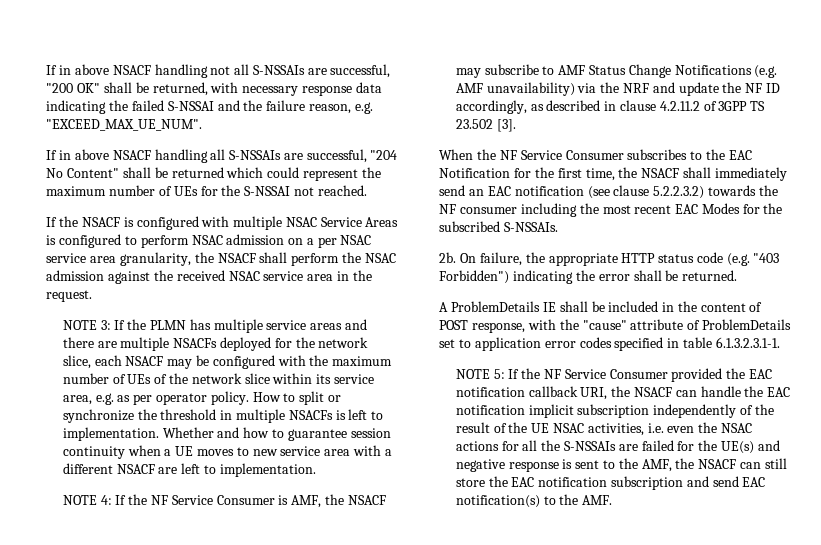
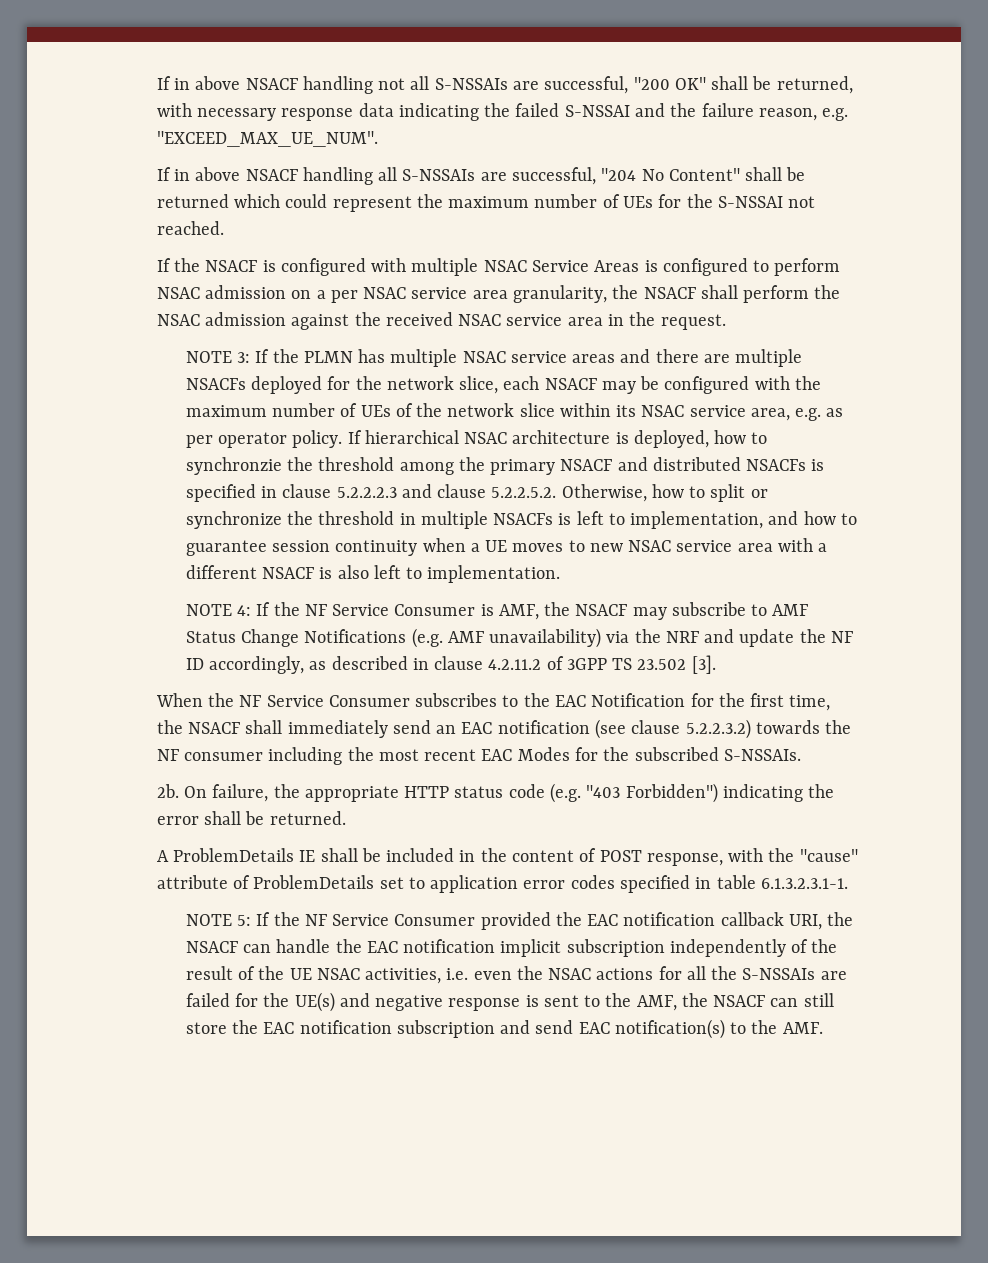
(263, 326) none -> [462,351,506,363] NSAC
(332, 379) none -> [641,405,685,417] NSAC
[252,392,281,402] How -> [347,430,768,448] [185,457,825,475] [185,484,684,502] If hierarchical NSAC architecture is deployed, how to synchronzie the threshold among the primary NSACF and distributed NSACFs is specified in clause 5.2.2.2.3 and clause 5.2.2.5.2. Otherwise, how
[62,427,214,441] implementation. Whether -> [630,511,764,529] implementation,
(278, 452) none -> [628,540,672,552] NSAC
[158,467,178,474] are -> [319,565,369,579] is also

